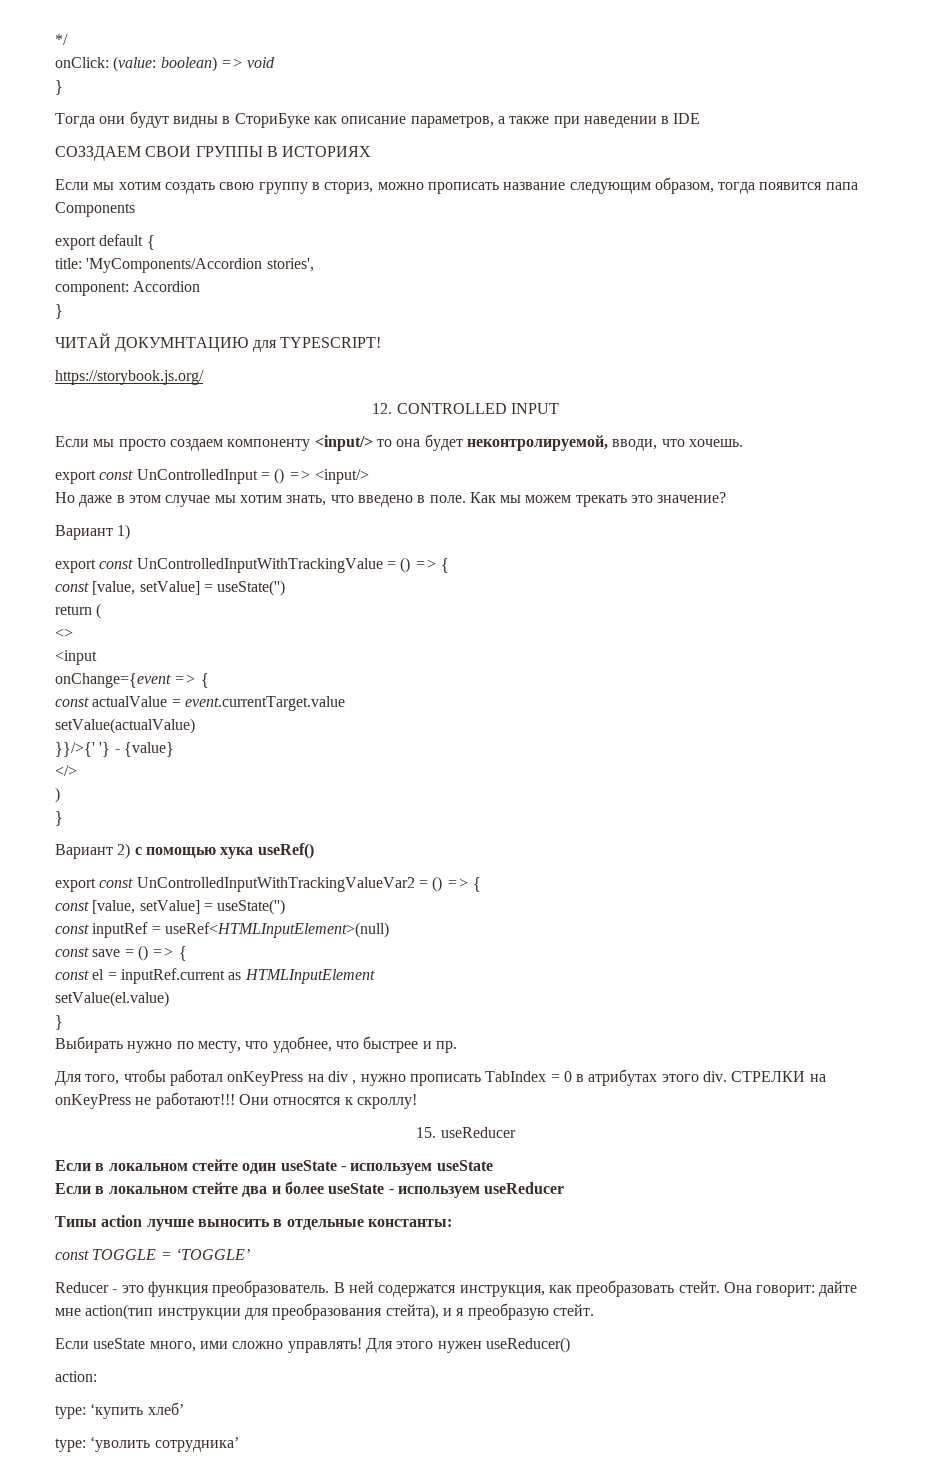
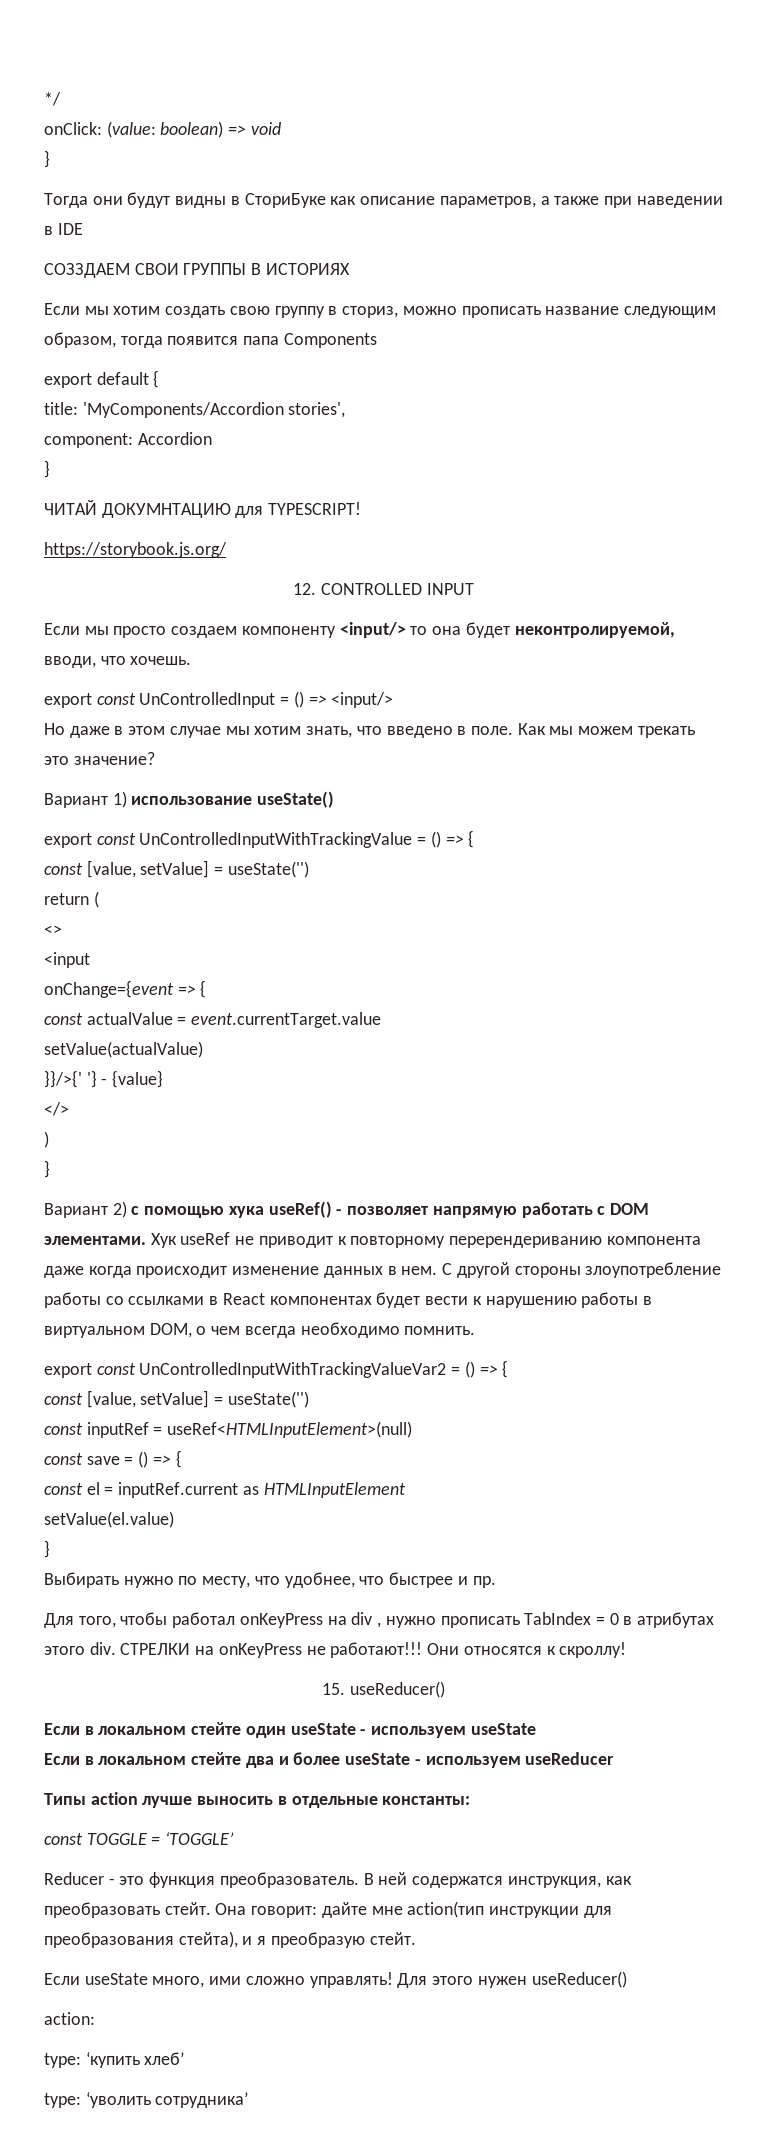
(131, 532) none -> [131,791,335,808] использование useState()
(314, 851) none -> [336,1202,649,1218] [44,1232,701,1248] [44,1262,722,1278] [44,1292,652,1308] [44,1322,476,1338] - позволяет напрямую работать с DOM элементами. Хук useRef не приводит к повторному перерендериванию компонента даже когда происходит изменение данных в нем. C другой стороны злоупотребление работы со ссылками в React компонентах будет вести к нарушению работы в виртуальном DOM, о чем всегда необходимо помнить.
[440,1127,516,1138] useReducer -> [349,1681,445,1698] useReducer()

